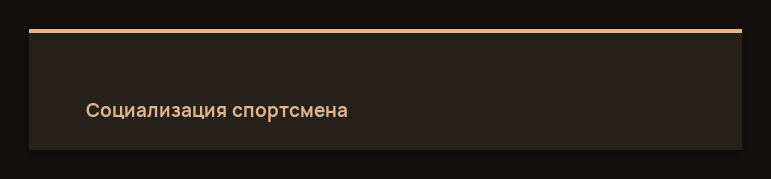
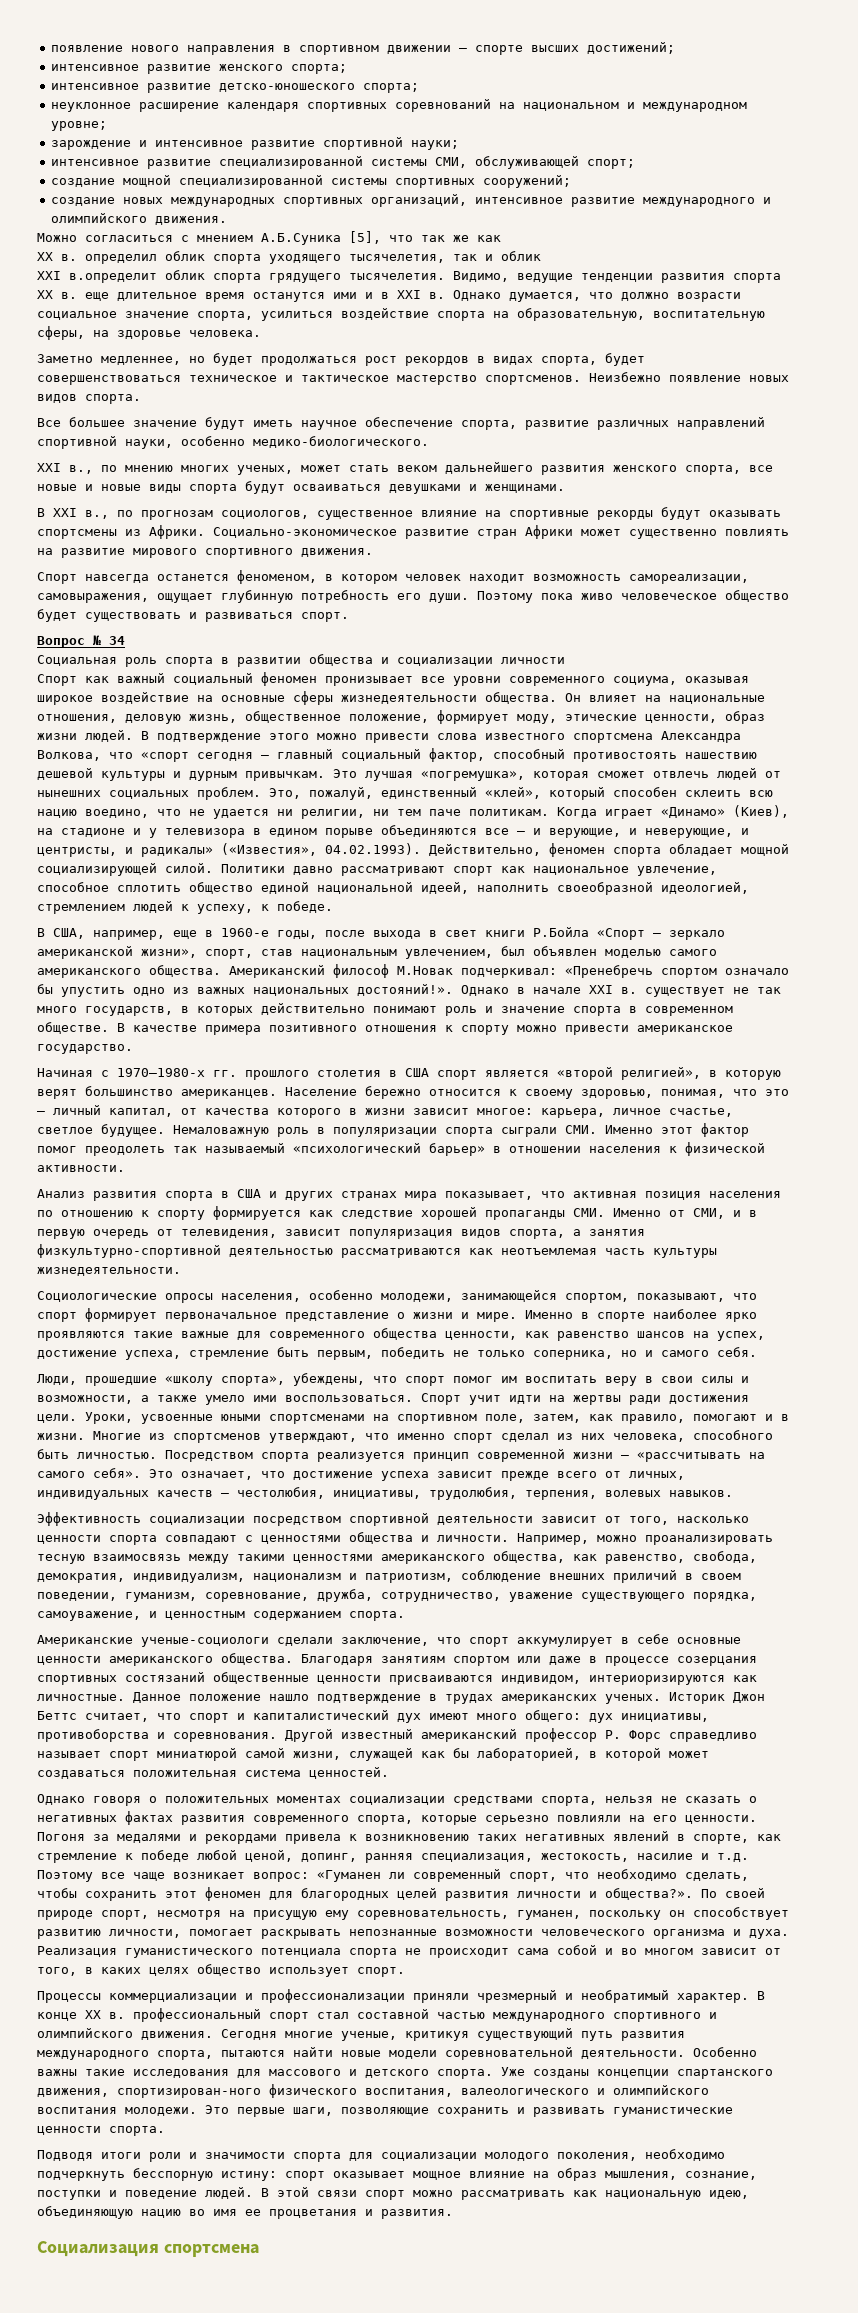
(86, 111) none -> [51,42,676,55] [51,64,348,74] [51,83,420,93] [51,99,748,112] [51,121,108,131] [51,137,460,150] [51,156,636,169] [51,175,572,188] [51,194,772,207] [51,213,228,225] [37,231,501,245] [37,251,541,264] [37,270,781,283] [37,290,741,302] [37,308,765,321] [37,326,261,340] [37,353,645,366] [37,372,789,385] [37,394,141,404] [37,417,765,430] [37,436,429,449] [37,462,773,475] [37,481,565,494] [37,507,781,520] [37,525,789,539] [37,548,373,558] [37,570,749,584] [37,590,789,603] [37,609,349,622] [37,635,125,648] [37,654,565,667] [37,672,749,686] [37,691,765,705] [37,710,765,724] [37,730,741,743] [37,748,757,762] [37,768,781,781] [37,787,773,800] [37,805,789,819] [37,825,749,838] [37,843,789,857] [37,863,717,876] [37,882,749,895] [37,901,333,914] [37,927,725,940] [37,946,717,959] [37,964,789,978] [37,984,781,997] [37,1003,733,1016] [37,1022,733,1035] [37,1044,133,1054] [37,1067,781,1080] [37,1086,789,1099] [37,1105,733,1118] [37,1123,749,1137] [37,1142,765,1156] [37,1165,125,1172] [37,1189,781,1201] [37,1206,757,1220] [37,1229,645,1239] [37,1244,717,1258] [37,1267,181,1276] [37,1290,757,1303] [37,1308,757,1322] [37,1328,765,1341] [37,1347,757,1360] [37,1373,749,1386] [37,1393,749,1405] [37,1412,789,1424] [37,1430,773,1443] [37,1449,765,1462] [37,1468,685,1481] [37,1487,733,1500] [37,1512,749,1526] [37,1532,773,1545] [37,1551,757,1564] [37,1570,741,1583] [37,1589,757,1602] [37,1611,405,1621] [37,1634,741,1647] [37,1653,757,1666] [37,1672,757,1685] [37,1692,765,1704] [37,1710,709,1723] [37,1728,757,1742] [37,1748,709,1761] [37,1767,389,1779] [37,1794,757,1806] [37,1811,757,1825] [37,1831,781,1844] [37,1850,749,1863] [37,1869,749,1882] [37,1887,765,1901] [37,1907,789,1920] [37,1929,789,1939] [37,1945,781,1958] [37,1964,405,1977] [37,1989,765,2003] [37,2008,717,2022] [37,2028,685,2041] [37,2047,757,2060] [37,2067,773,2079] [37,2084,709,2098] [37,2105,733,2117] [37,2126,165,2136] [37,2149,725,2162] [37,2168,757,2181] [37,2187,749,2200] [37,2206,453,2219] появление нового направления в спортивном движении — спорте высших достижений; // интенсивное развитие женского спорта; // интенсивное развитие детско-юношеского спорта; // неуклонное расширение календаря спортивных соревнований на национальном и международном уровне; // зарождение и интенсивное развитие спортивной науки; // интенсивное развитие специализированной системы СМИ, обслуживающей спорт; // создание мощной специализированной системы спортивных сооружений; // создание новых международных спортивных организаций, интенсивное развитие международного и олимпийского движения. // Можно согласиться с мнением А.Б.Суника [5], что так же как // XX в. определил облик спорта уходящего тысячелетия, так и облик // XXI в.определит облик спорта грядущего тысячелетия. Видимо, ведущие тенденции развития спорта XX в. еще длительное время останутся ими и в XXI в. Однако думается, что должно возрасти социальное значение спорта, усилиться воздействие спорта на образовательную, воспитательную сферы, на здоровье человека. // Заметно медленнее, но будет продолжаться рост рекордов в видах спорта, будет совершенствоваться техническое и тактическое мастерство спортсменов. Неизбежно появление новых видов спорта. // Все большее значение будут иметь научное обеспечение спорта, развитие различных направлений спортивной науки, особенно медико-биологического. // XXI в., по мнению многих ученых, может стать веком дальнейшего развития женского спорта, все новые и новые виды спорта будут осваиваться девушками и женщинами. // В XXI в., по прогнозам социологов, существенное влияние на спортивные рекорды будут оказывать спортсмены из Африки. Социально-экономическое развитие стран Африки может существенно повлиять на развитие мирового спортивного движения. // Спорт навсегда останется феноменом, в котором человек находит возможность самореализации, самовыражения, ощущает глубинную потребность его души. Поэтому пока живо человеческое общество будет существовать и развиваться спорт. // Вопрос № 34 // Социальная роль спорта в развитии общества и социализации личности // Спорт как важный социальный феномен пронизывает все уровни современного социума, оказывая широкое воздействие на основные сферы жизнедеятельности общества. Он влияет на национальные отношения, деловую жизнь, общественное положение, формирует моду, этические ценности, образ жизни людей. В подтверждение этого можно привести слова известного спортсмена Александра Волкова, что «спорт сегодня — главный социальный фактор, способный противостоять нашествию дешевой культуры и дурным привычкам. Это лучшая «погремушка», которая сможет отвлечь людей от нынешних социальных проблем. Это, пожалуй, единственный «клей», который способен склеить всю нацию воедино, что не удается ни религии, ни тем паче политикам. Когда играет «Динамо» (Киев), на стадионе и у телевизора в едином порыве объединяются все — и верующие, и неверующие, и центристы, и радикалы» («Известия», 04.02.1993). Действительно, феномен спорта обладает мощной социализирующей силой. Политики давно рассматривают спорт как национальное увлечение, способное сплотить общество единой национальной идеей, наполнить своеобразной идеологией, стремлением людей к успеху, к победе. // В США, например, еще в 1960-е годы, после выхода в свет книги Р.Бойла «Спорт — зеркало американской жизни», спорт, став национальным увлечением, был объявлен моделью самого американского общества. Американский философ М.Новак подчеркивал: «Пренебречь спортом означало бы упустить одно из важных национальных достояний!». Однако в начале XXI в. существует не так много государств, в которых действительно понимают роль и значение спорта в современном обществе. В качестве примера позитивного отношения к спорту можно привести американское государство. // Начиная с 1970—1980-х гг. прошлого столетия в США спорт является «второй религией», в которую верят большинство американцев. Население бережно относится к своему здоровью, понимая, что это — личный капитал, от качества которого в жизни зависит многое: карьера, личное счастье, светлое будущее. Немаловажную роль в популяризации спорта сыграли СМИ. Именно этот фактор помог преодолеть так называемый «психологический барьер» в отношении населения к физической активности. // Анализ развития спорта в США и других странах мира показывает, что активная позиция населения по отношению к спорту формируется как следствие хорошей пропаганды СМИ. Именно от СМИ, и в первую очередь от телевидения, зависит популяризация видов спорта, а занятия физкультурно-спортивной деятельностью рассматриваются как неотъемлемая часть культуры жизнедеятельности. // Социологические опросы населения, особенно молодежи, занимающейся спортом, показывают, что спорт формирует первоначальное представление о жизни и мире. Именно в спорте наиболее ярко проявляются такие важные для современного общества ценности, как равенство шансов на успех, достижение успеха, стремление быть первым, победить не только соперника, но и самого себя. // Люди, прошедшие «школу спорта», убеждены, что спорт помог им воспитать веру в свои силы и возможности, а также умело ими воспользоваться. Спорт учит идти на жертвы ради достижения цели. Уроки, усвоенные юными спортсменами на спортивном поле, затем, как правило, помогают и в жизни. Многие из спортсменов утверждают, что именно спорт сделал из них человека, способного быть личностью. Посредством спорта реализуется принцип современной жизни — «рассчитывать на самого себя». Это означает, что достижение успеха зависит прежде всего от личных, индивидуальных качеств — честолюбия, инициативы, трудолюбия, терпения, волевых навыков. // Эффективность социализации посредством спортивной деятельности зависит от того, насколько ценности спорта совпадают с ценностями общества и личности. Например, можно проанализировать тесную взаимосвязь между такими ценностями американского общества, как равенство, свобода, демократия, индивидуализм, национализм и патриотизм, соблюдение внешних приличий в своем поведении, гуманизм, соревнование, дружба, сотрудничество, уважение существующего порядка, самоуважение, и ценностным содержанием спорта. // Американские ученые-социологи сделали заключение, что спорт аккумулирует в себе основные ценности американского общества. Благодаря занятиям спортом или даже в процессе созерцания спортивных состязаний общественные ценности присваиваются индивидом, интериоризируются как личностные. Данное положение нашло подтверждение в трудах американских ученых. Историк Джон Беттс считает, что спорт и капиталистический дух имеют много общего: дух инициативы, противоборства и соревнования. Другой известный американский профессор Р. Форс справедливо называет спорт миниатюрой самой жизни, служащей как бы лабораторией, в которой может создаваться положительная система ценностей. // Однако говоря о положительных моментах социализации средствами спорта, нельзя не сказать о негативных фактах развития современного спорта, которые серьезно повлияли на его ценности. Погоня за медалями и рекордами привела к возникновению таких негативных явлений в спорте, как стремление к победе любой ценой, допинг, ранняя специализация, жестокость, насилие и т.д. Поэтому все чаще возникает вопрос: «Гуманен ли современный спорт, что необходимо сделать, чтобы сохранить этот феномен для благородных целей развития личности и общества?». По своей природе спорт, несмотря на присущую ему соревновательность, гуманен, поскольку он способствует развитию личности, помогает раскрывать непознанные возможности человеческого организма и духа. Реализация гуманистического потенциала спорта не происходит сама собой и во многом зависит от того, в каких целях общество использует спорт. // Процессы коммерциализации и профессионализации приняли чрезмерный и необратимый характер. В конце XX в. профессиональный спорт стал составной частью международного спортивного и олимпийского движения. Сегодня многие ученые, критикуя существующий путь развития международного спорта, пытаются найти новые модели соревновательной деятельности. Особенно важны такие исследования для массового и детского спорта. Уже созданы концепции спартанского движения, спортизирован-ного физического воспитания, валеологического и олимпийского воспитания молодежи. Это первые шаги, позволяющие сохранить и развивать гуманистические ценности спорта. // Подводя итоги роли и значимости спорта для социализации молодого поколения, необходимо подчеркнуть бесспорную истину: спорт оказывает мощное влияние на образ мышления, сознание, поступки и поведение людей. В этой связи спорт можно рассматривать как национальную идею, объединяющую нацию во имя ее процветания и развития. //

